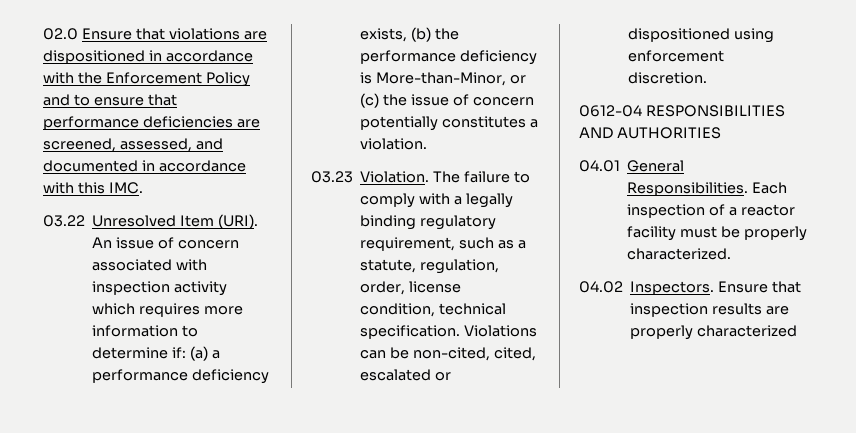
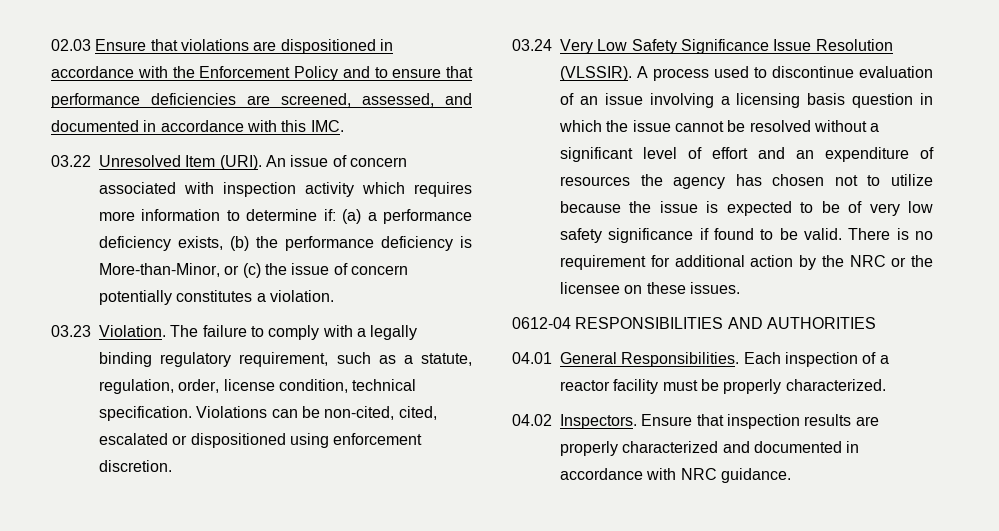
[43,28,78,40] 02.0 -> [51,39,91,51] 02.03
(708, 78) none -> [512,39,893,54] [560,66,933,81] [560,93,933,108] [559,120,880,132] [560,147,934,162] [560,174,933,189] [560,201,934,216] [560,228,933,243] [560,255,933,270] [560,282,740,294] // 03.24 Very Low Safety Significance Issue Resolution (VLSSIR). A process used to discontinue evaluation of an issue involving a licensing basis question in which the issue cannot be resolved without a significant level of effort and an expenditure of resources the agency has chosen not to utilize because the issue is expected to be of very low safety significance if found to be valid. There is no requirement for additional action by the NRC or the licensee on these issues.
(798, 331) none -> [722,441,860,453] [560,468,791,483] and documented in accordance with NRC guidance.

